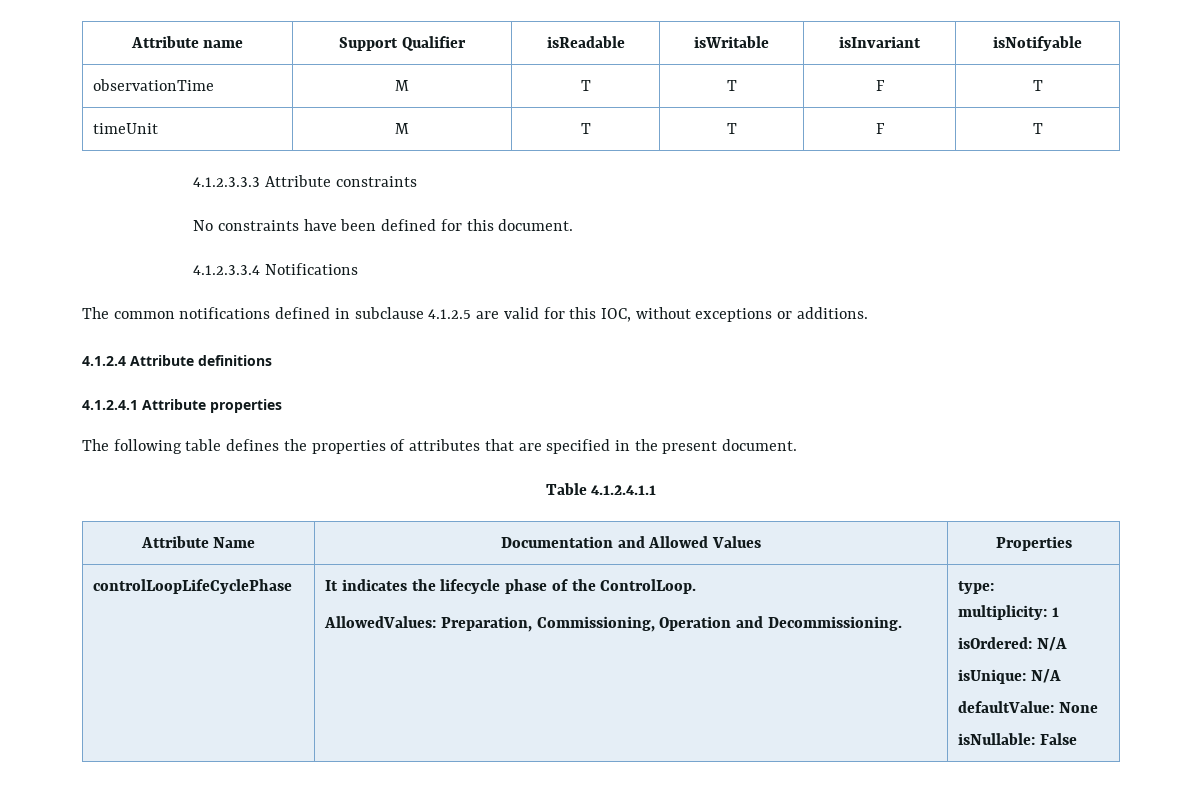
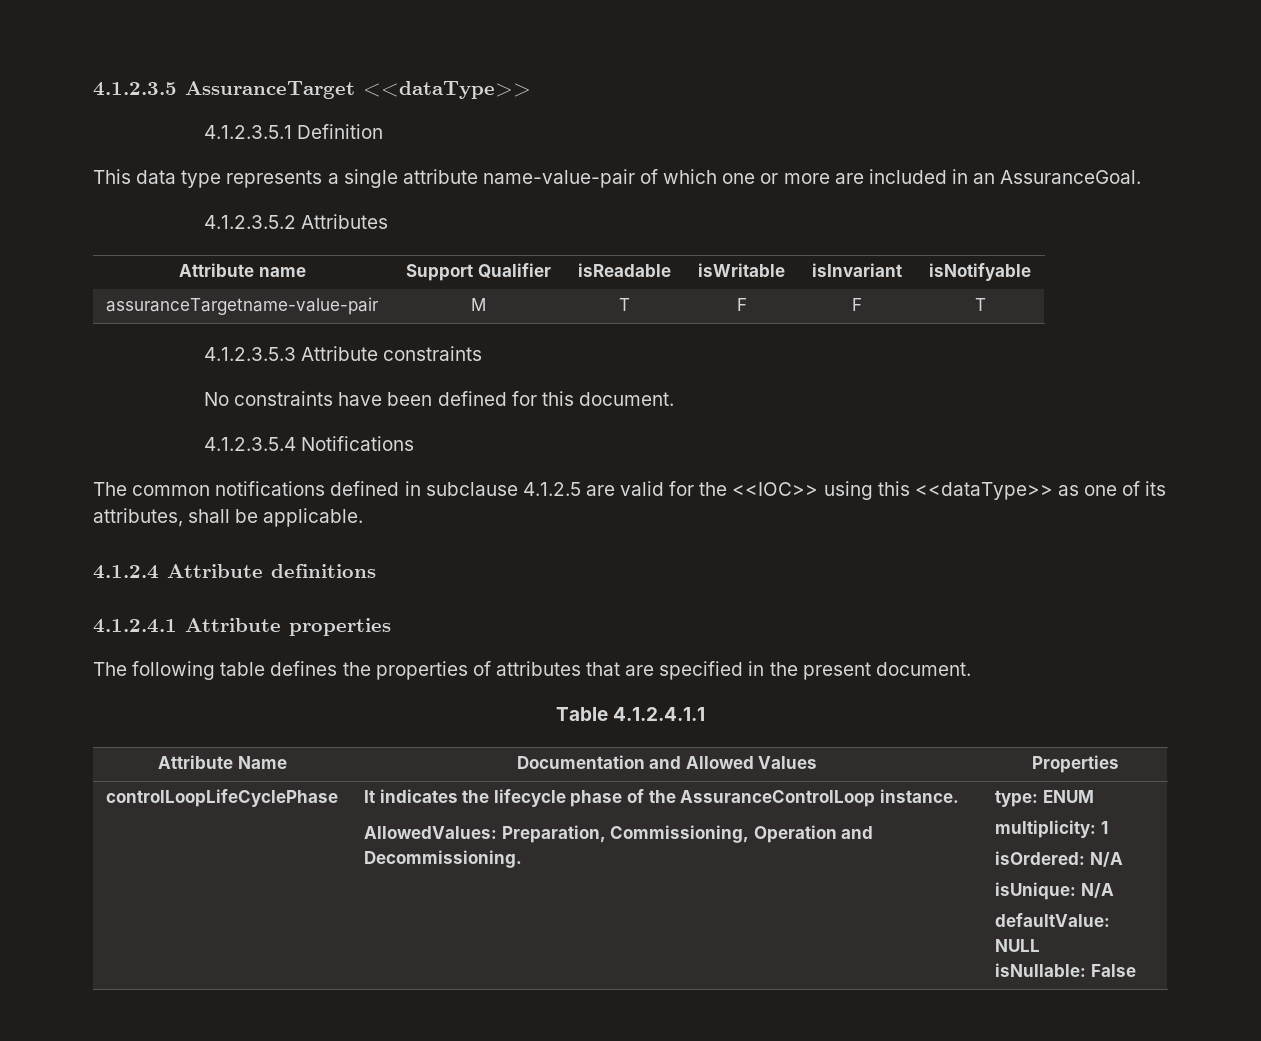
(130, 42) none -> [93,81,531,99] [204,124,384,139] [93,169,1142,188] [204,214,389,229] 4.1.2.3.5 AssuranceTarget <<dataType>> // 4.1.2.3.5.1 Definition // This data type represents a single attribute name-value-pair of which one or more are included in an AssuranceGoal. // 4.1.2.3.5.2 Attributes //
[93,79,215,91] [395,80,409,91] [580,80,591,91] [726,80,737,91] [875,80,885,91] [1032,80,1043,91] [93,123,159,134] [395,123,409,134] [580,123,591,134] [726,123,737,134] [875,123,885,134] [1032,123,1043,134] [193,177,261,187] observationTime | M | T | T | F | T // timeUnit | M | T | T | F | T // 4.1.2.3.3.3 -> [105,297,379,315] [470,298,486,311] [619,298,630,311] [736,298,747,311] [852,298,862,311] [974,298,986,311] [204,347,297,361] assuranceTargetname-value-pair | M | T | F | F | T // 4.1.2.3.5.3
[193,265,261,275] 4.1.2.3.3.4 -> [204,437,297,451] 4.1.2.3.5.4
[569,307,868,322] this IOC, without exceptions or additions. -> [699,481,1167,500] [93,508,364,527] the <<IOC>> using this <<dataType>> as one of its attributes, shall be applicable.
[600,579,697,594] ControlLoop. -> [680,789,959,807] AssuranceControlLoop instance.
(995, 587) none -> [1042,790,1094,803] ENUM
[958,701,1098,713] defaultValue: None -> [994,913,1110,927] [994,939,1040,952] defaultValue: NULL

